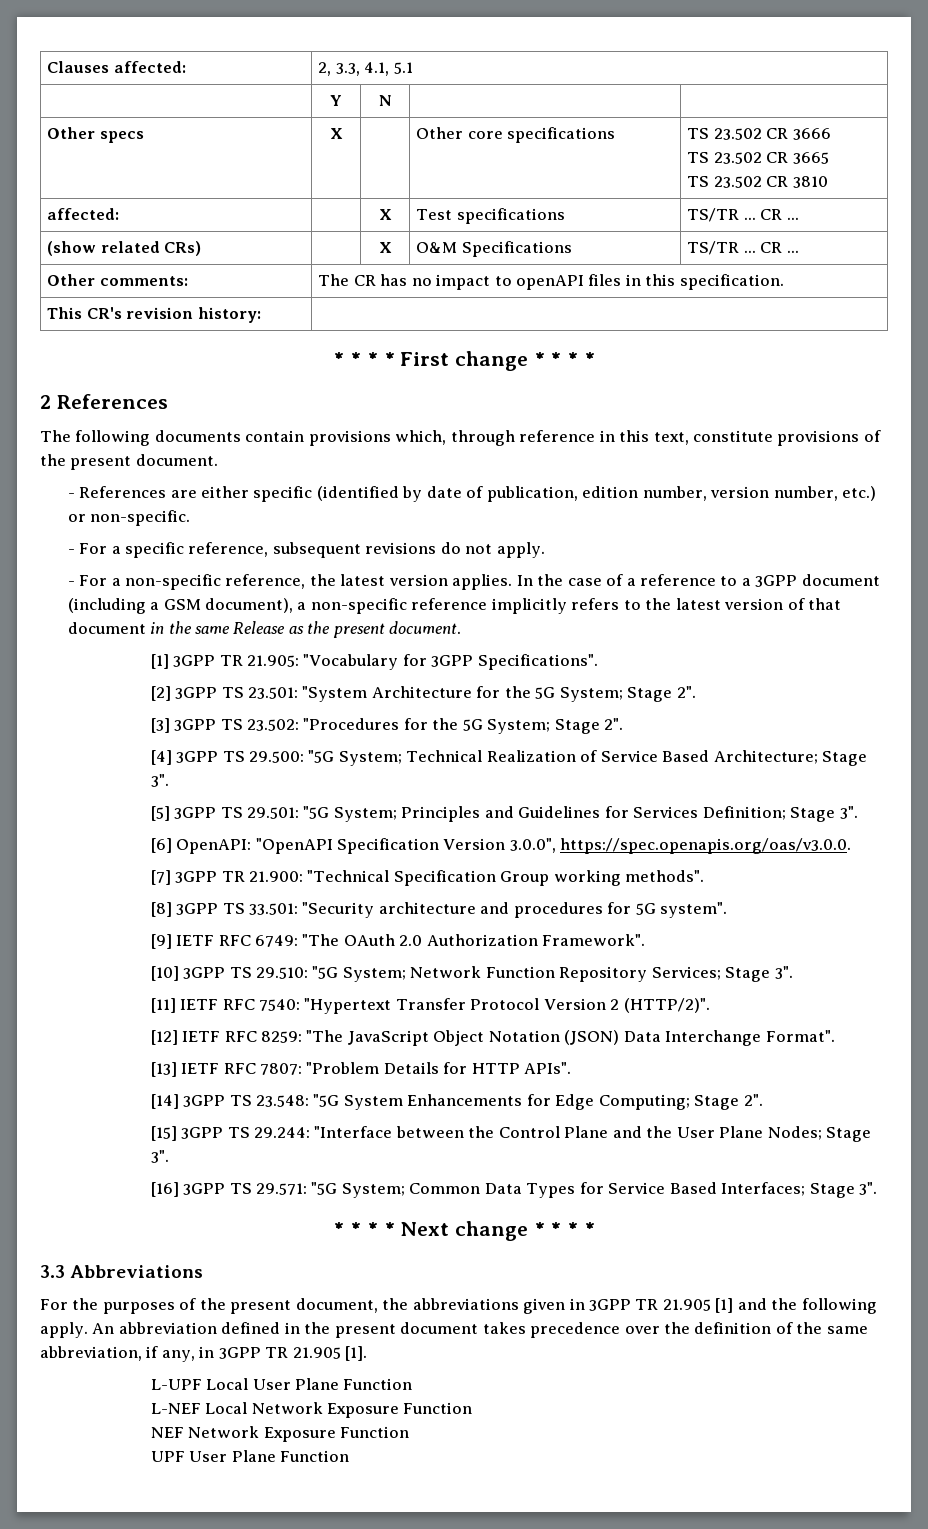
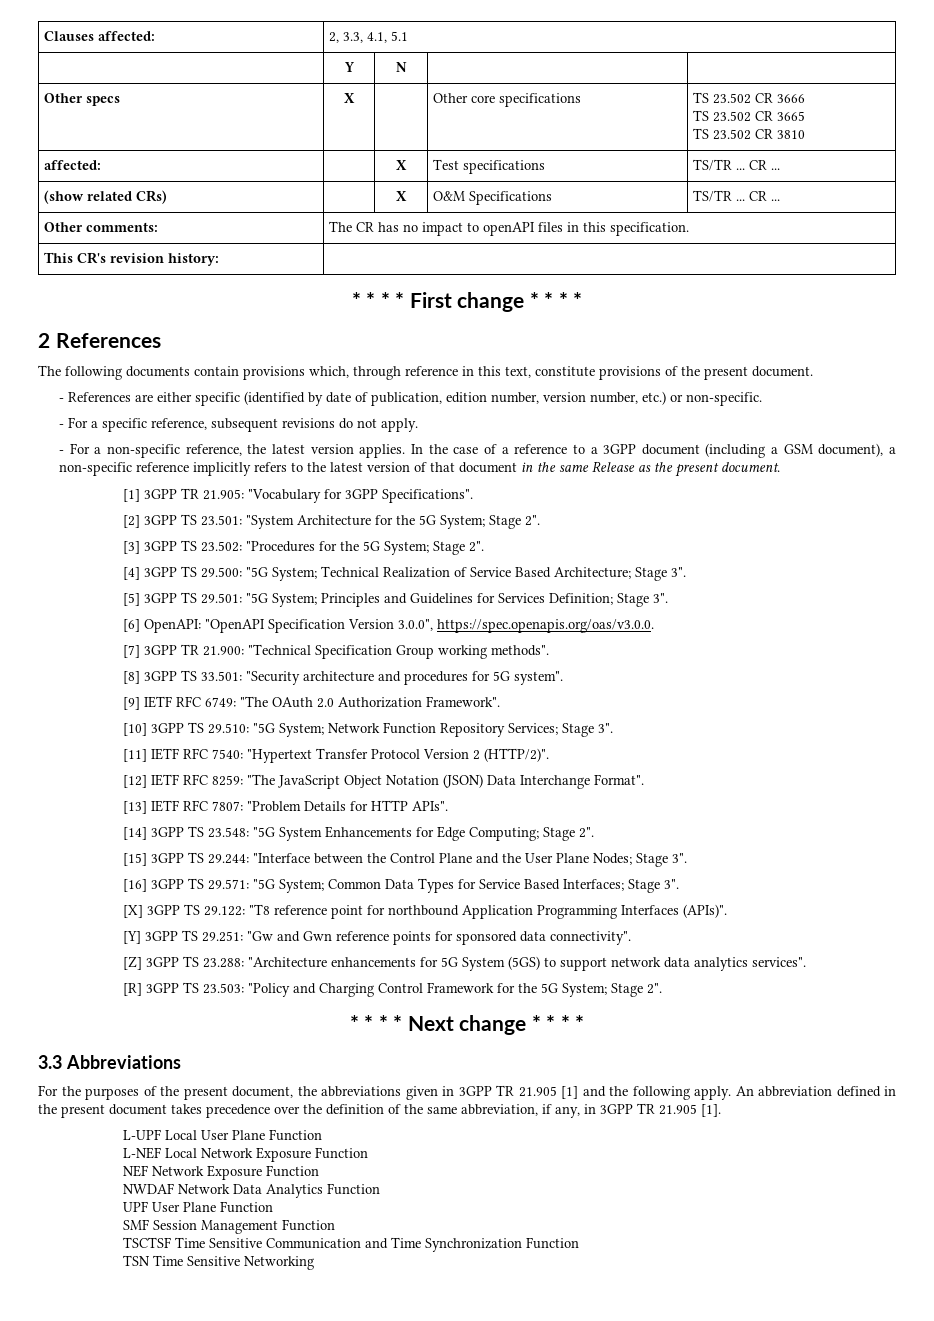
(878, 1188) none -> [122,904,727,919] [122,930,631,945] [122,956,806,971] [122,982,662,997] // [X] 3GPP TS 29.122: "T8 reference point for northbound Application Programming Interfaces (APIs)". // [Y] 3GPP TS 29.251: "Gw and Gwn reference points for sponsored data connectivity". // [Z] 3GPP TS 23.288: "Architecture enhancements for 5G System (5GS) to support network data analytics services". // [R] 3GPP TS 23.503: "Policy and Charging Control Framework for the 5G System; Stage 2".
(410, 1432) none -> [122,1183,380,1198] // NWDAF Network Data Analytics Function
(350, 1456) none -> [122,1219,335,1234] [122,1237,579,1252] [122,1255,314,1270] // SMF Session Management Function // TSCTSF Time Sensitive Communication and Time Synchronization Function // TSN Time Sensitive Networking

